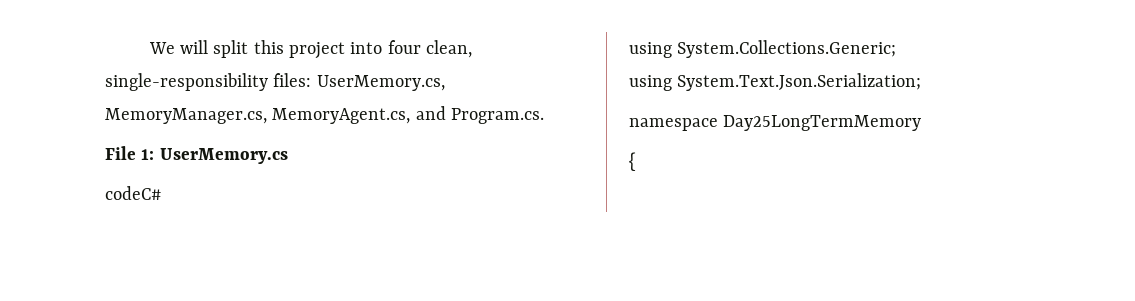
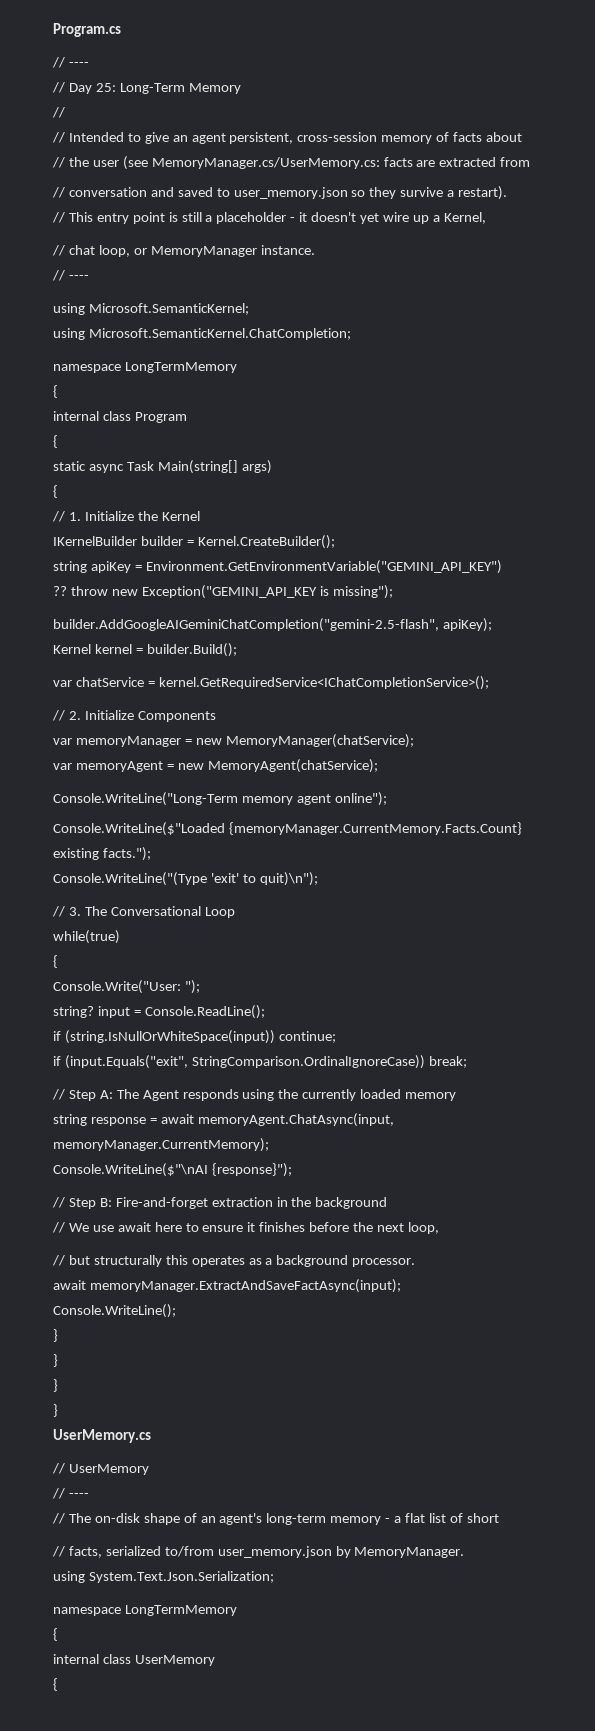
[148,40,472,59] [105,73,445,91] [105,106,544,124] [105,146,288,164] [105,186,162,200] [629,40,897,58] We will split this project into four clean, single-responsibility files: UserMemory.cs, MemoryManager.cs, MemoryAgent.cs, and Program.cs. // File 1: UserMemory.cs // codeC# // using System.Collections.Generic; -> [53,23,121,37] [52,57,89,68] [52,82,241,94] [52,107,65,118] [52,132,523,144] [52,156,531,170] [52,186,508,200] [52,212,486,224] [52,245,315,257] [52,270,89,281] [53,303,249,315] [53,328,351,340] [53,362,237,373] [53,385,58,398] [53,411,187,423] [53,435,58,448] [53,460,272,474] [53,485,58,498] [52,511,200,522] [53,535,335,549] [53,560,502,574] [53,585,393,599] [53,618,492,632] [53,643,237,657] [53,676,489,690] [52,710,216,722] [53,734,414,748] [53,759,378,773] [53,792,387,806] [53,822,522,836] [53,847,151,861] [53,872,318,886] [52,906,235,918] [53,930,120,944] [53,955,58,968] [53,980,200,994] [53,1005,265,1019] [53,1030,336,1044] [53,1055,467,1069] [52,1089,457,1101] [53,1113,394,1127] [53,1138,269,1152] [53,1163,292,1177] [52,1197,388,1209] [52,1222,439,1234] [52,1255,416,1267] [53,1279,401,1293] [53,1304,176,1318] [53,1329,58,1342] [53,1354,58,1367] [53,1379,58,1392] [53,1404,58,1417] [53,1429,151,1443] [52,1463,149,1475] [52,1488,89,1499] [52,1513,499,1525] [52,1546,465,1558] Program.cs // // ---- // // Day 25: Long-Term Memory // // // // Intended to give an agent persistent, cross-session memory of facts about // // the user (see MemoryManager.cs/UserMemory.cs: facts are extracted from // // conversation and saved to user_memory.json so they survive a restart). // // This entry point is still a placeholder - it doesn't yet wire up a Kernel, // // chat loop, or MemoryManager instance. // // ---- // using Microsoft.SemanticKernel; // using Microsoft.SemanticKernel.ChatCompletion; // namespace LongTermMemory // { // internal class Program // { // static async Task Main(string[] args) // { // // 1. Initialize the Kernel // IKernelBuilder builder = Kernel.CreateBuilder(); // string apiKey = Environment.GetEnvironmentVariable("GEMINI_API_KEY") // ?? throw new Exception("GEMINI_API_KEY is missing"); // builder.AddGoogleAIGeminiChatCompletion("gemini-2.5-flash", apiKey); // Kernel kernel = builder.Build(); // var chatService = kernel.GetRequiredService<IChatCompletionService>(); // // 2. Initialize Components // var memoryManager = new MemoryManager(chatService); // var memoryAgent = new MemoryAgent(chatService); // Console.WriteLine("Long-Term memory agent online"); // Console.WriteLine($"Loaded {memoryManager.CurrentMemory.Facts.Count} existing facts."); // Console.WriteLine("(Type 'exit' to quit)\n"); // // 3. The Conversational Loop // while(true) // { // Console.Write("User: "); // string? input = Console.ReadLine(); // if (string.IsNullOrWhiteSpace(input)) continue; // if (input.Equals("exit", StringComparison.OrdinalIgnoreCase)) break; // // Step A: The Agent responds using the currently loaded memory // string response = await memoryAgent.ChatAsync(input, memoryManager.CurrentMemory); // Console.WriteLine($"\nAI {response}"); // // Step B: Fire-and-forget extraction in the background // // We use await here to ensure it finishes before the next loop, // // but structurally this operates as a background processor. // await memoryManager.ExtractAndSaveFactAsync(input); // Console.WriteLine(); // } // } // } // } // UserMemory.cs // // UserMemory // // ---- // // The on-disk shape of an agent's long-term memory - a flat list of short // // facts, serialized to/from user_memory.json by MemoryManager.
[723,115,922,131] [629,152,636,171] Day25LongTermMemory // { -> [124,1605,237,1616] [53,1628,58,1641] [53,1654,215,1666] [53,1678,58,1691] LongTermMemory // { // internal class UserMemory // {

